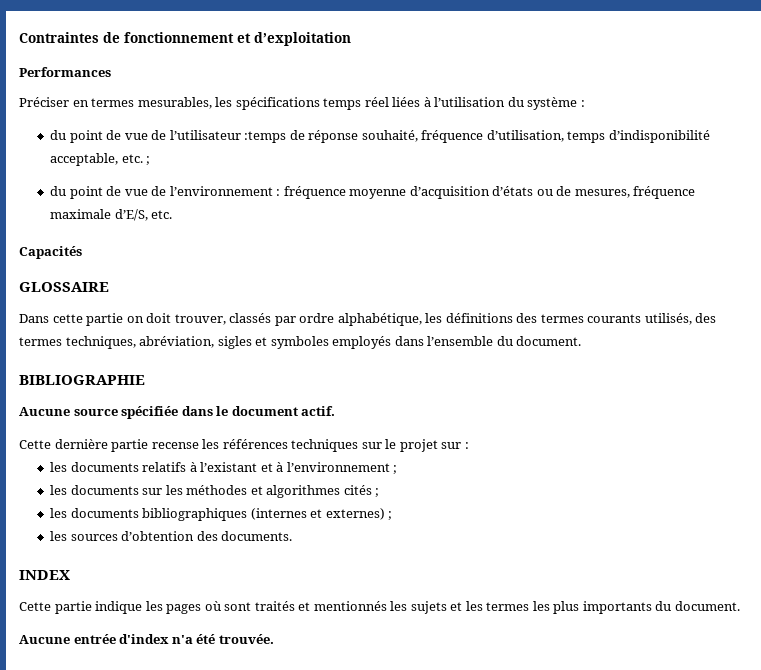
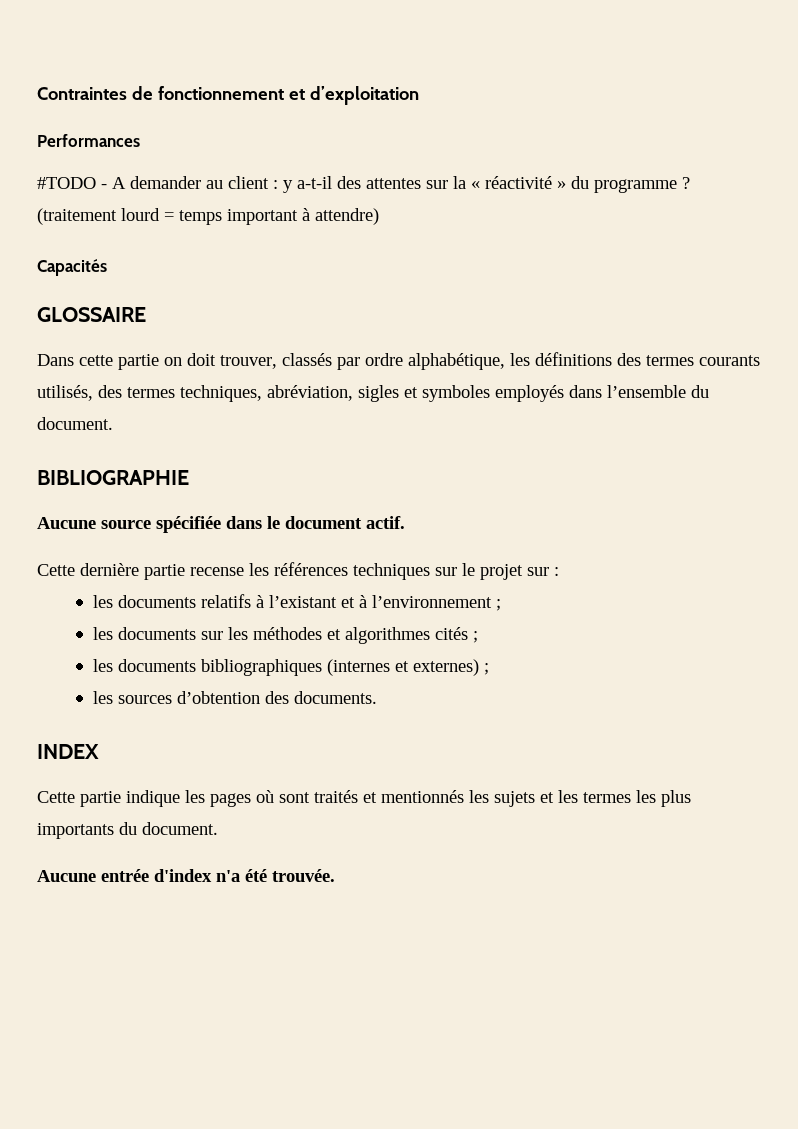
[19,97,585,110] [50,130,710,143] [50,153,151,166] [50,186,696,199] [50,209,173,221] Préciser en termes mesurables, les spécifications temps réel liées à l’utilisation du système : // du point de vue de l’utilisateur :temps de réponse souhaité, fréquence d’utilisation, temps d’indisponibilité acceptable, etc. ; // du point de vue de l’environnement : fréquence moyenne d’acquisition d’états ou de mesures, fréquence maximale d’E/S, etc. -> [37,176,690,193] [37,208,379,225] #TODO - A demander au client : y a-t-il des attentes sur la « réactivité » du programme ? (traitement lourd = temps important à attendre)

